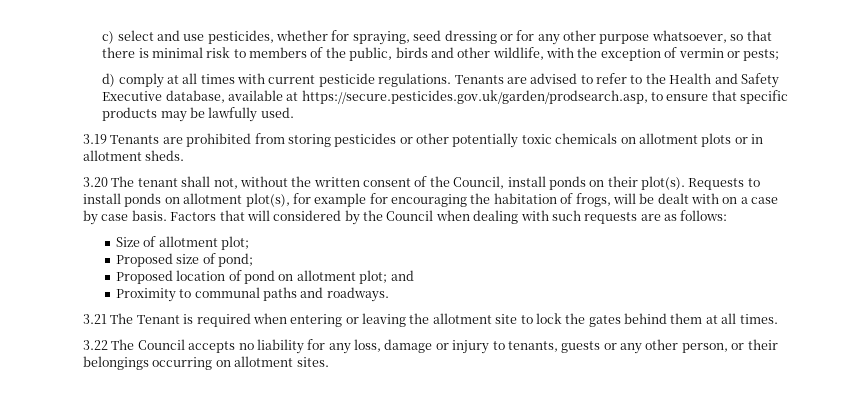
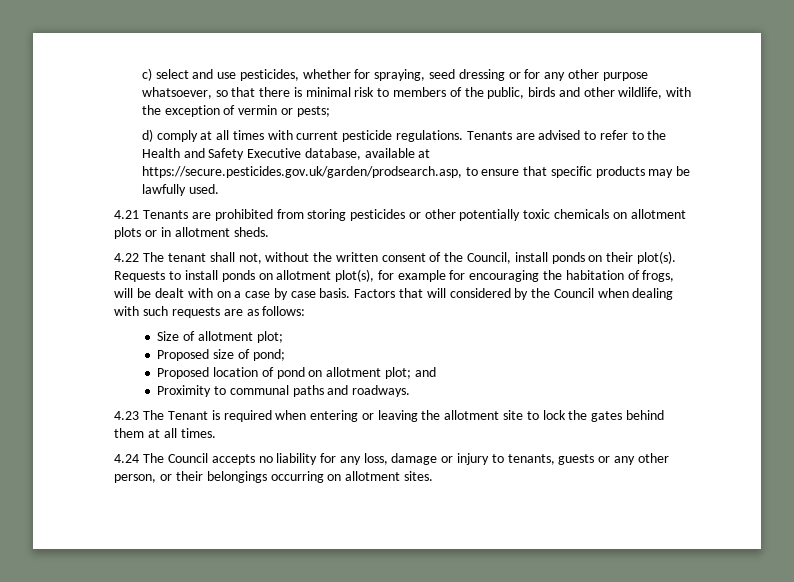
[83,134,108,144] 3.19 -> [114,210,140,219] 4.21
[83,177,109,187] 3.20 -> [114,253,140,262] 4.22
[83,314,108,324] 3.21 -> [114,411,140,420] 4.23
[83,340,109,350] 3.22 -> [114,454,140,463] 4.24

